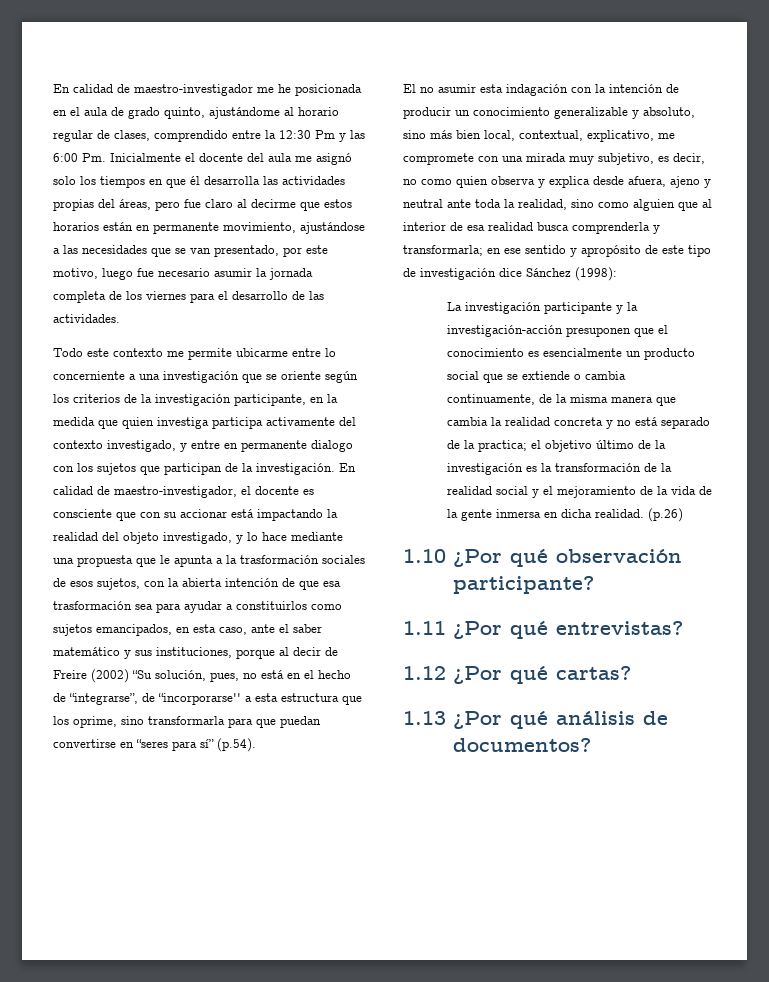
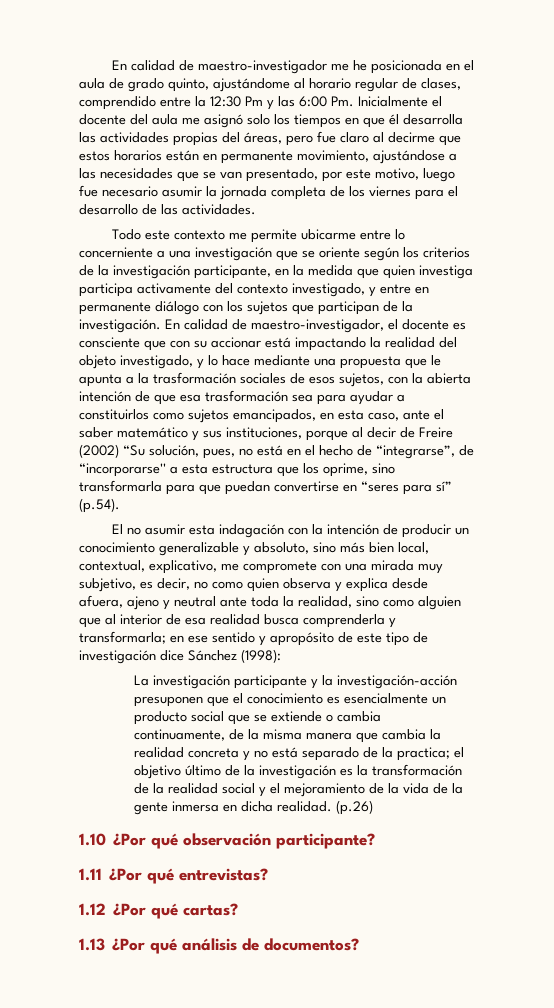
[311,440,353,452] dialogo -> [155,301,199,315] diálogo

